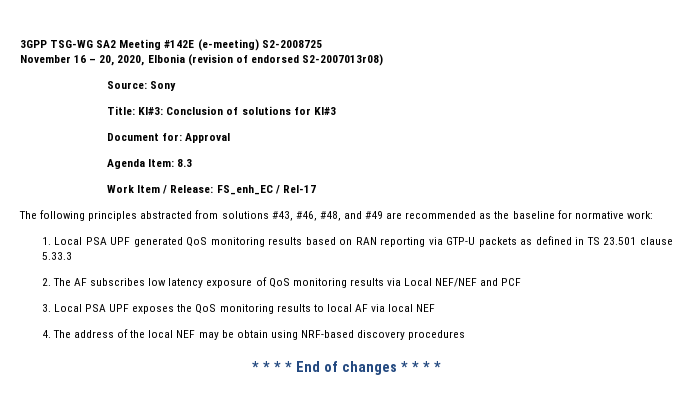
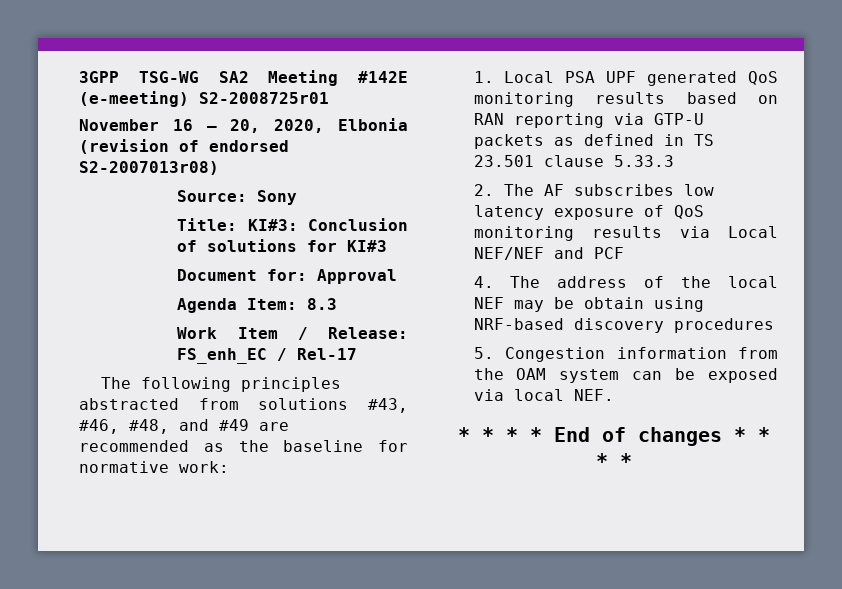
[261,40,322,48] S2-2008725 -> [199,92,329,104] S2-2008725r01
[41,304,436,314] // 3. Local PSA UPF exposes the QoS monitoring results to local AF via local NEF -> (624, 253) none
(466, 335) none -> [473,347,778,362] [473,368,778,383] [473,389,614,401] // 5. Congestion information from the OAM system can be exposed via local NEF.

